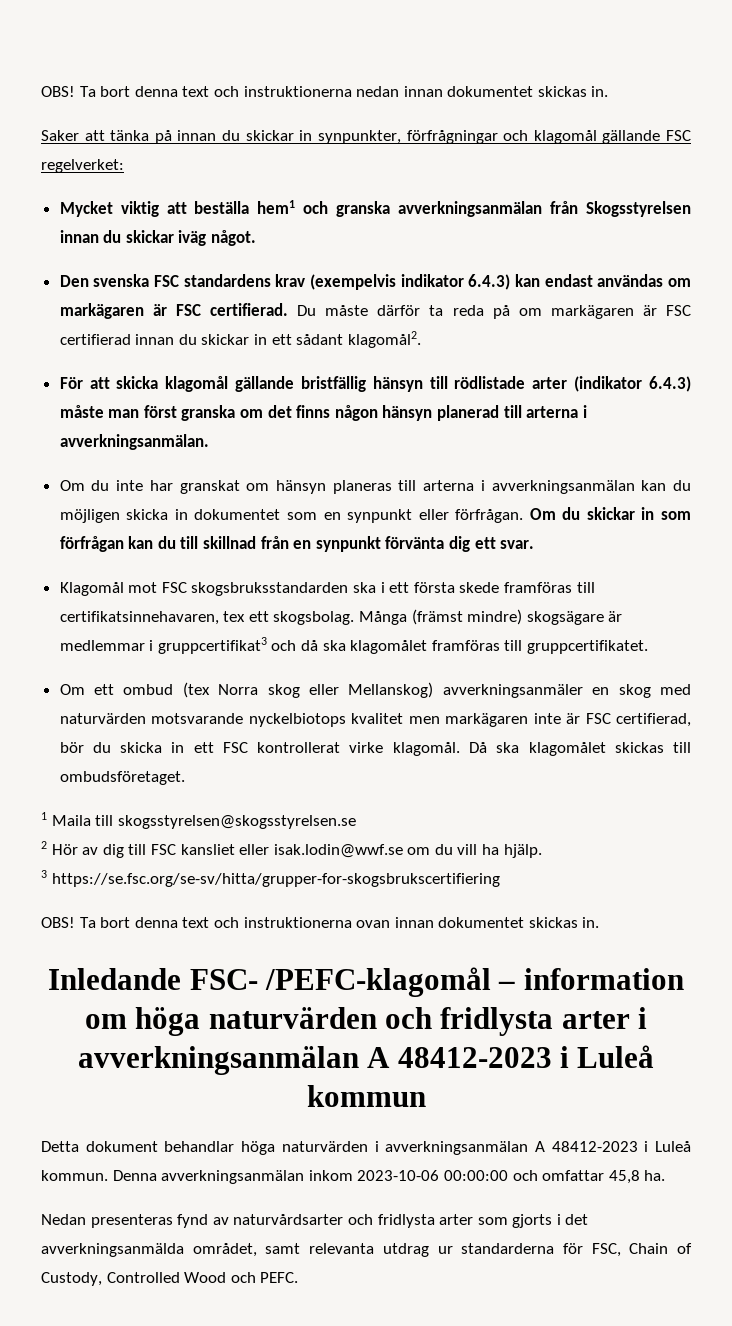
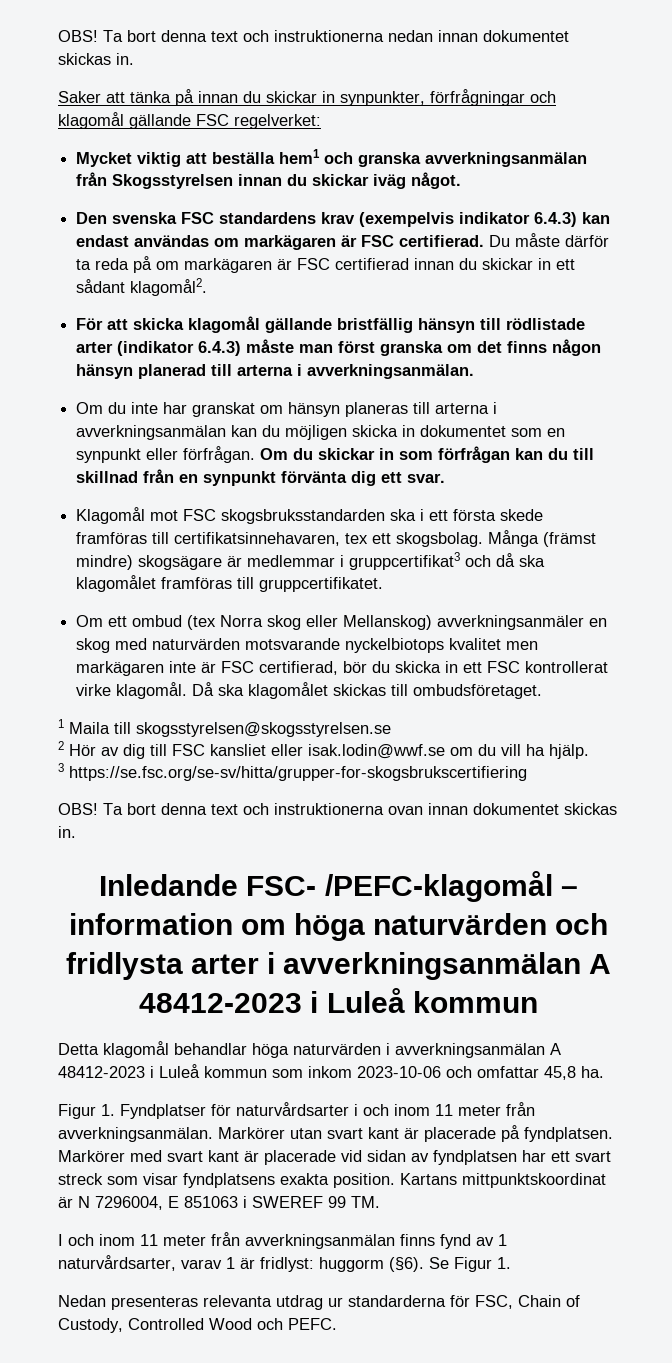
[85,1141,158,1152] dokument -> [103,1041,169,1058] klagomål
[41,1170,305,1184] kommun. Denna avverkningsanmälan -> [204,1066,303,1078] kommun som
[443,1170,508,1181] 00:00:00 -> (441, 1072) none
[41,1214,589,1228] [41,1243,301,1257] Nedan presenteras fynd av naturvårdsarter och fridlysta arter som gjorts i det avverkningsanmälda området, samt -> [58,1102,535,1119] [58,1125,613,1142] [58,1150,611,1165] [58,1173,606,1188] [58,1196,380,1210] [58,1232,507,1249] [58,1255,511,1272] [58,1295,198,1310] Figur 1. Fyndplatser för naturvårdsarter i och inom 11 meter från avverkningsanmälan. Markörer utan svart kant är placerade på fyndplatsen. Markörer med svart kant är placerade vid sidan av fyndplatsen har ett svart streck som visar fyndplatsens exakta position. Kartans mittpunktskoordinat är N 7296004, E 851063 i SWEREF 99 TM. // I och inom 11 meter från avverkningsanmälan finns fynd av 1 naturvårdsarter, varav 1 är fridlyst: huggorm (§6). Se Figur 1. // Nedan presenteras

